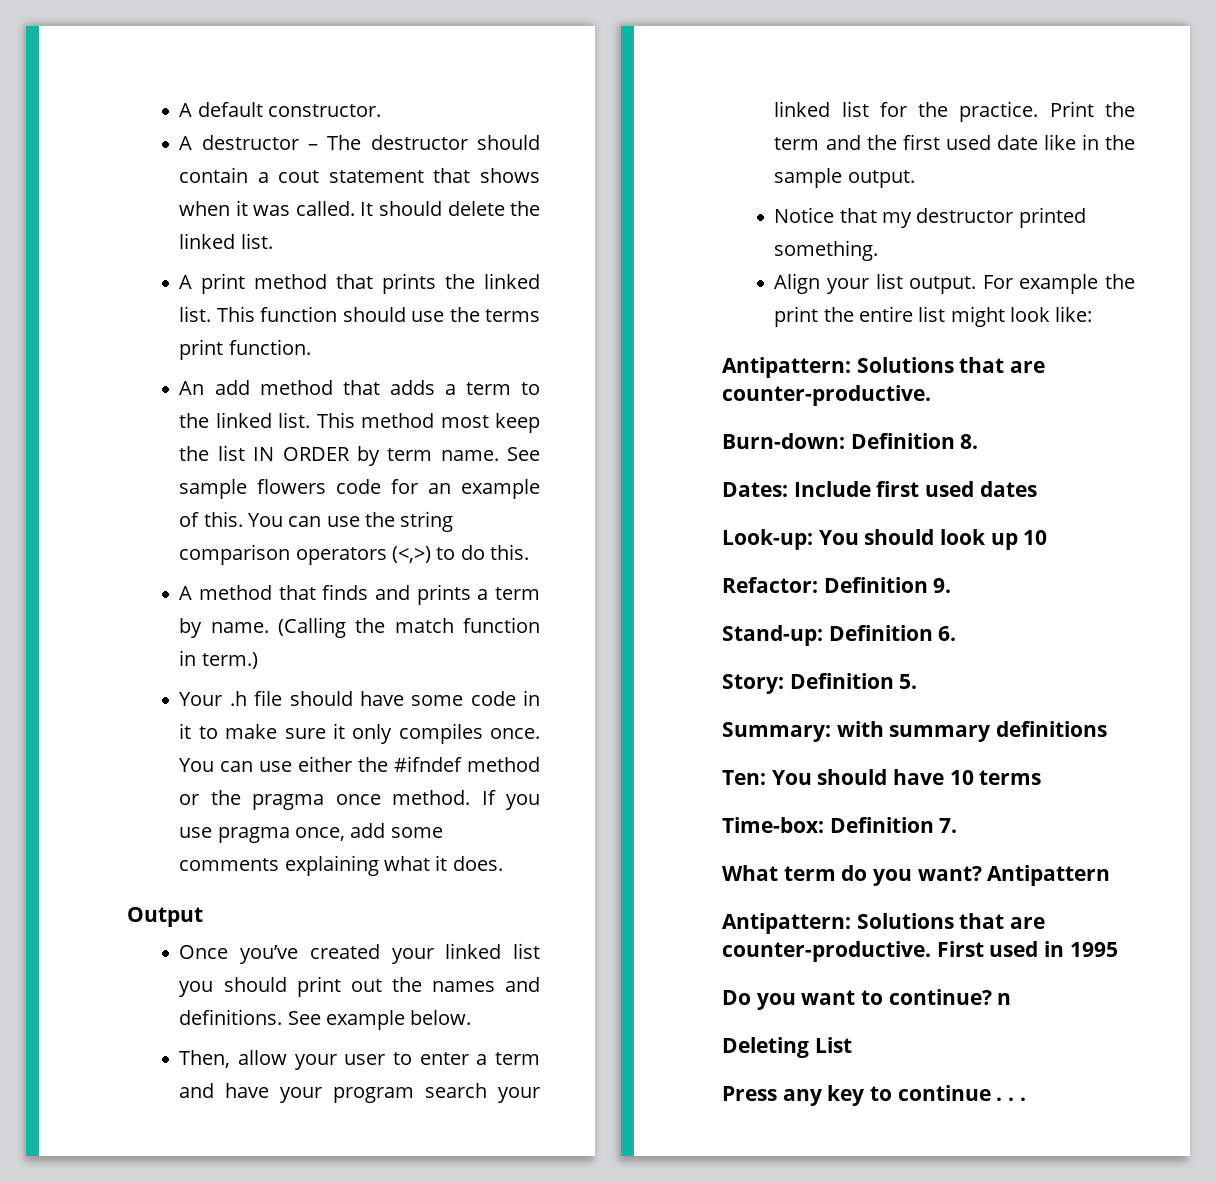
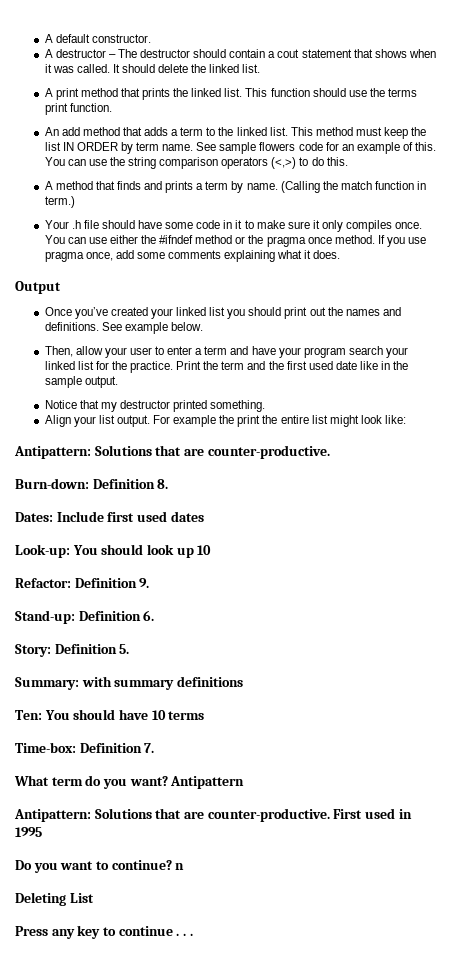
[440,415,489,428] most -> [355,127,382,136] must

